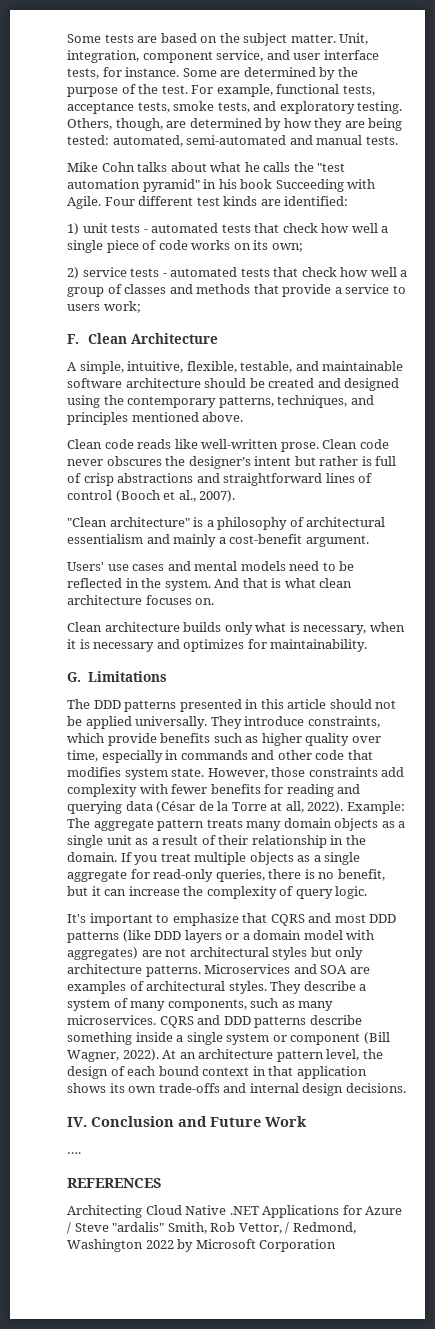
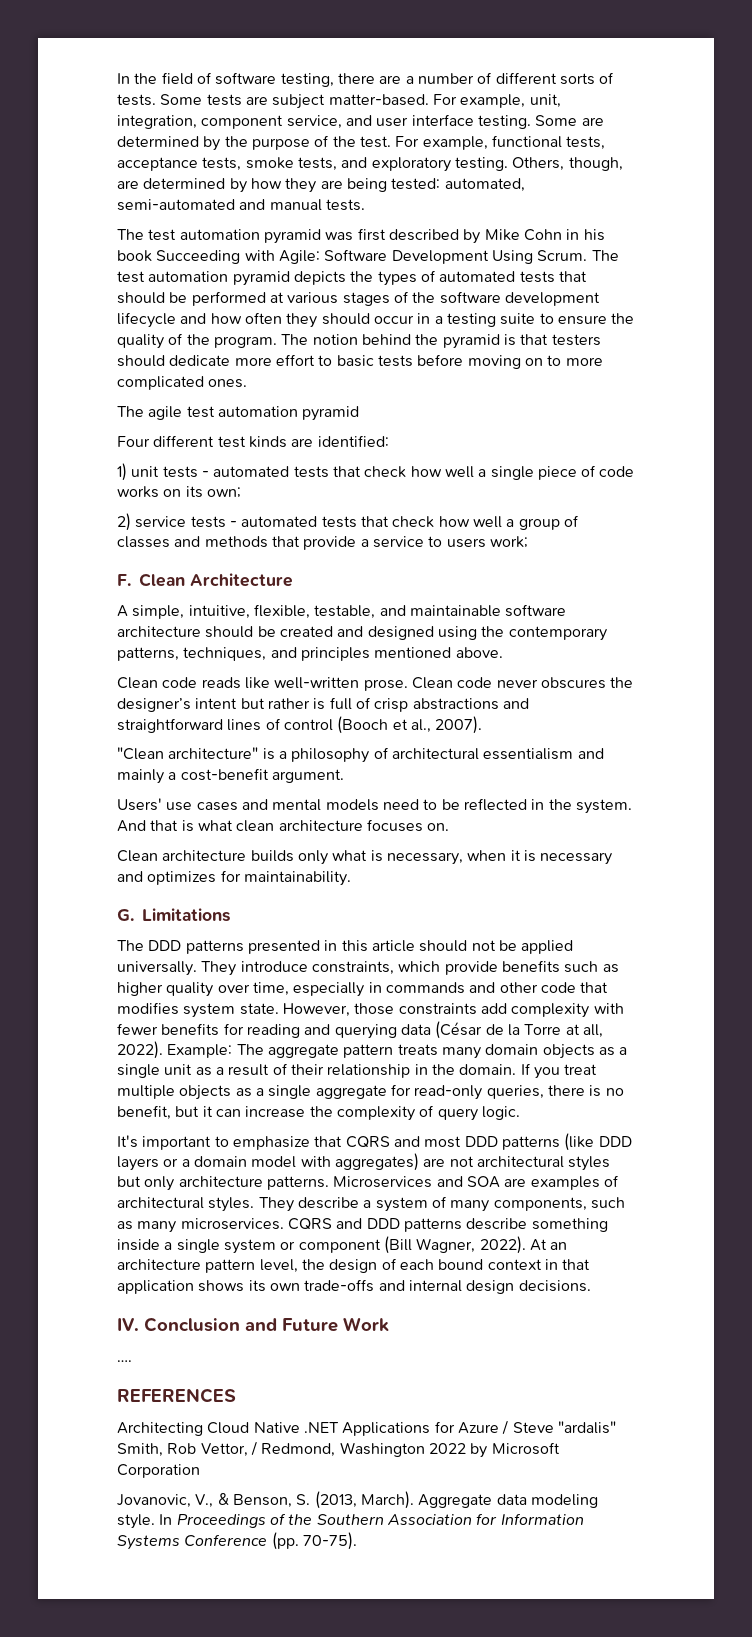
[67,33,369,46] Some tests are based on the subject matter. Unit, -> [117,72,615,87] [117,94,561,109] In the field of software testing, there are a number of different sorts of tests. Some tests are subject matter-based. For example, unit,
[67,67,180,79] tests, for instance. -> [477,115,531,129] testing.
[67,162,346,172] [67,179,200,192] Mike Cohn talks about what he calls the "test automation pyramid" -> [117,228,562,244] The test automation pyramid was first described by Mike Cohn
[67,196,101,209] Agile. -> [278,249,619,264] [117,270,587,286] [117,291,600,306] [117,312,635,328] [117,333,601,349] [117,354,603,369] [117,376,248,390] [117,406,360,421] Agile: Software Development Using Scrum. The test automation pyramid depicts the types of automated tests that should be performed at various stages of the software development lifecycle and how often they should occur in a testing suite to ensure the quality of the program. The notion behind the pyramid is that testers should dedicate more effort to basic tests before moving on to more complicated ones. // The agile test automation pyramid //
(337, 1245) none -> [117,1491,598,1509] [117,1513,584,1529] [117,1532,357,1550] // Jovanovic, V., & Benson, S. (2013, March). Aggregate data modeling style. In Proceedings of the Southern Association for Information Systems Conference (pp. 70-75).

